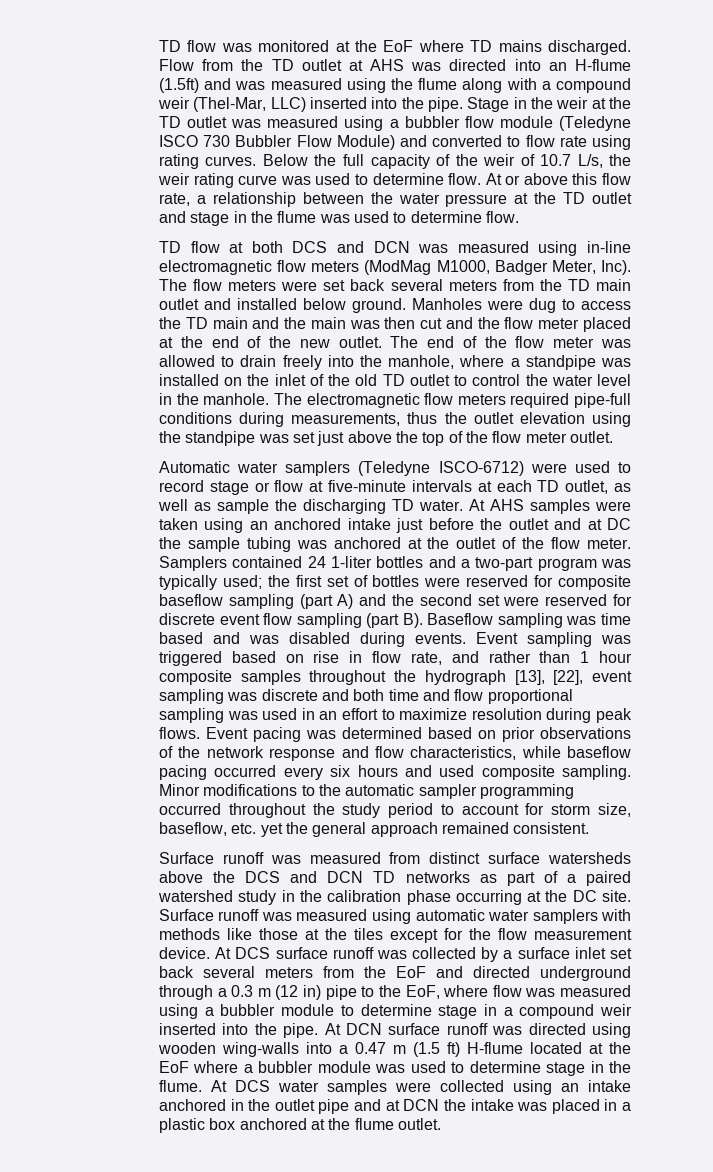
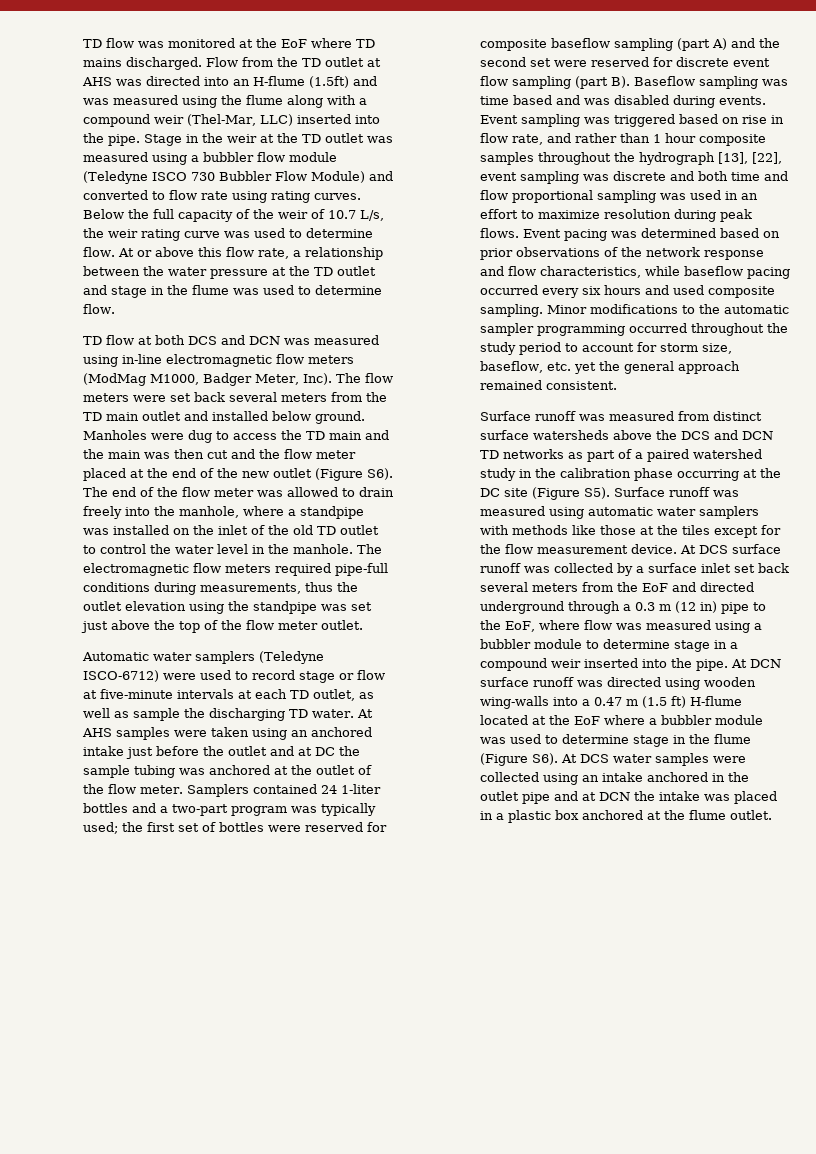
[338,336,382,348] outlet. -> [272,468,393,481] outlet (Figure S6).
[602,890,632,902] site. -> [503,487,610,500] site (Figure S5).
[158,1080,202,1092] flume. -> [713,734,751,744] [479,753,558,766] flume (Figure S6).

